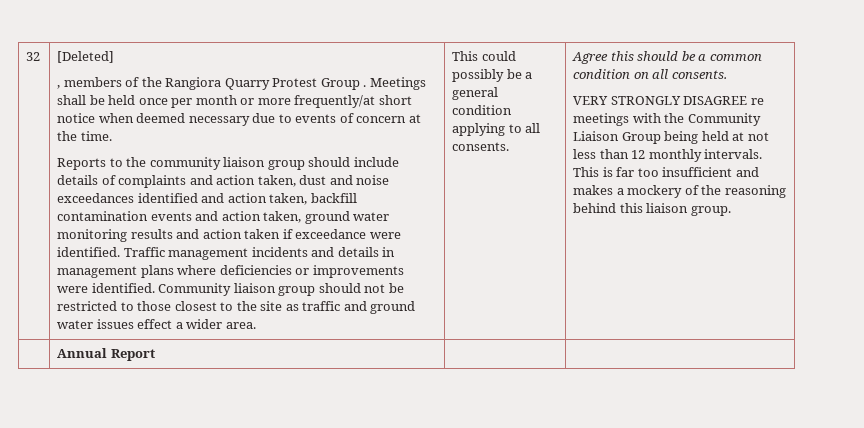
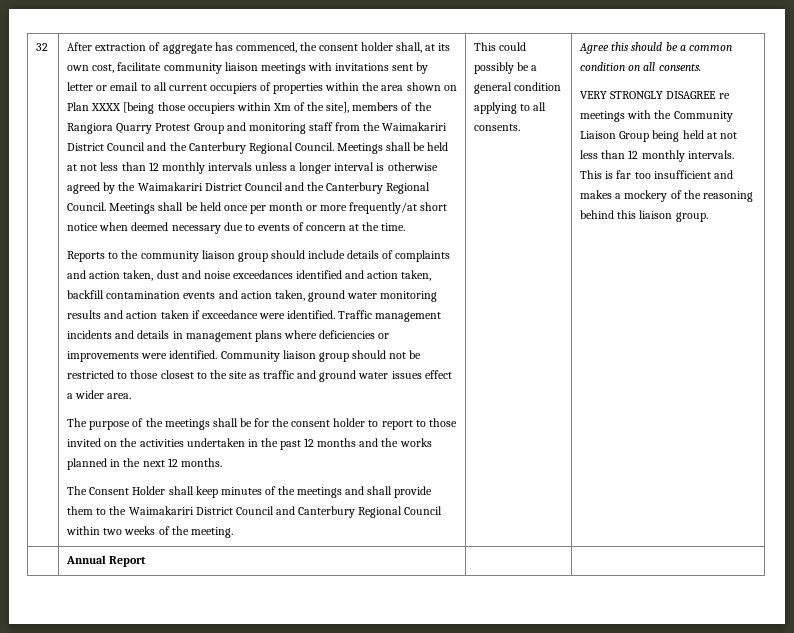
[57,51,115,63] [57,85,61,89] [Deleted] // , -> [67,42,451,54] [67,62,429,74] [67,82,457,94] [67,102,350,114] After extraction of aggregate has commenced, the consent holder shall, at its own cost, facilitate community liaison meetings with invitations sent by letter or email to all current occupiers of properties within the area shown on Plan XXXX [being those occupiers within Xm of the site],
[363,85,367,87] . -> [226,122,448,134] [67,142,449,154] [67,162,438,174] [67,182,431,194] [67,202,107,211] and monitoring staff from the Waimakariri District Council and the Canterbury Regional Council. Meetings shall be held at not less than 12 monthly intervals unless a longer interval is otherwise agreed by the Waimakariri District Council and the Canterbury Regional Council.
(256, 325) none -> [67,418,457,430] [67,438,432,450] [67,458,222,470] [67,486,433,498] [67,506,443,518] [66,526,233,538] // The purpose of the meetings shall be for the consent holder to report to those invited on the activities undertaken in the past 12 months and the works planned in the next 12 months. // The Consent Holder shall keep minutes of the meetings and shall provide them to the Waimakariri District Council and Canterbury Regional Council within two weeks of the meeting.

